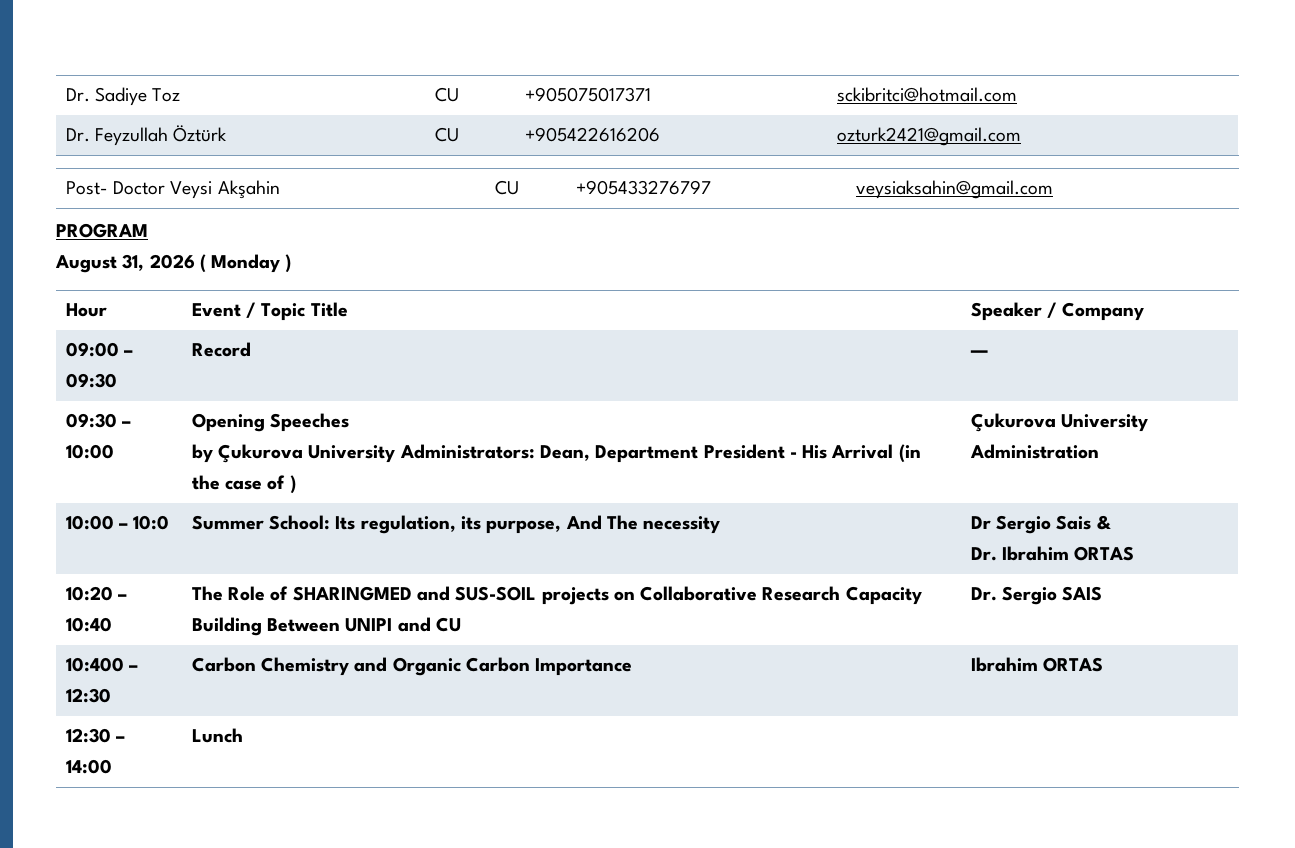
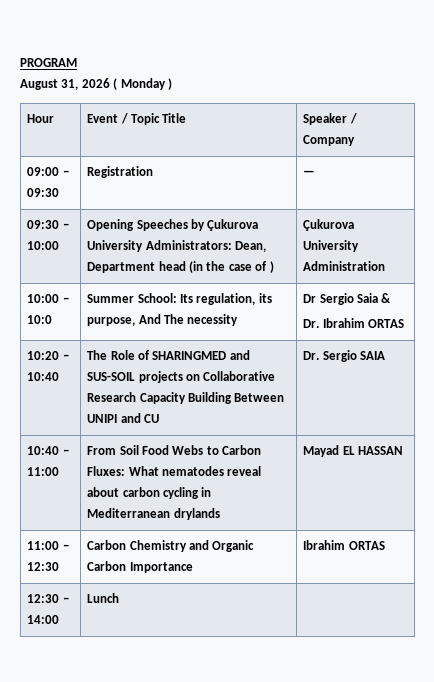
[65,87,181,106] [434,87,459,102] [524,87,651,102] [836,87,1017,102] [65,125,228,146] [434,127,459,142] [524,127,660,142] [836,127,1021,146] [65,180,280,199] [494,180,519,195] [575,180,711,195] [855,180,1053,199] Dr. Sadiye Toz | CU | +905075017371 | sckibritci@hotmail.com // Dr. Feyzullah Öztürk | CU | +905422616206 | ozturk2421@gmail.com // Post- Doctor Veysi Akşahin | CU | +905433276797 | veysiaksahin@gmail.com // -> (20, 62) none
[191,342,251,357] Record -> [87,166,154,178] Registration
(350, 422) // -> (188, 225) none
[703,444,894,459] President - His Arrival -> [158,261,186,271] head
[1056,515,1092,530] Sais -> [357,293,379,303] Saia
[1062,586,1103,601] [65,657,124,672] SAIS // 10:400 -> [360,351,386,360] [27,446,69,455] [27,467,60,476] [87,445,262,455] [87,466,262,476] [87,487,212,499] [87,508,220,520] [303,445,404,457] [27,541,60,550] SAIA // 10:40 – 11:00 | From Soil Food Webs to Carbon Fluxes: What nematodes reveal about carbon cycling in Mediterranean drylands | Mayad EL HASSAN // 11:00

